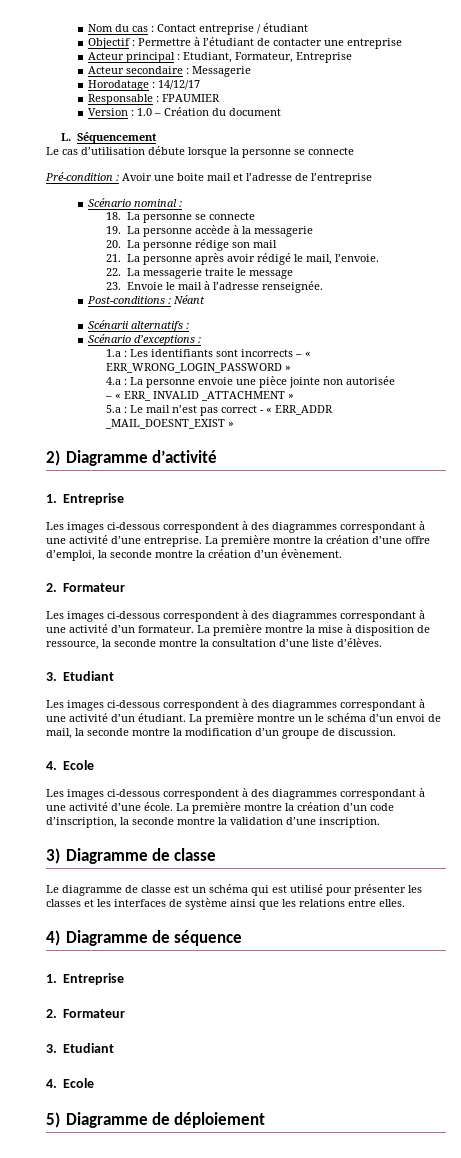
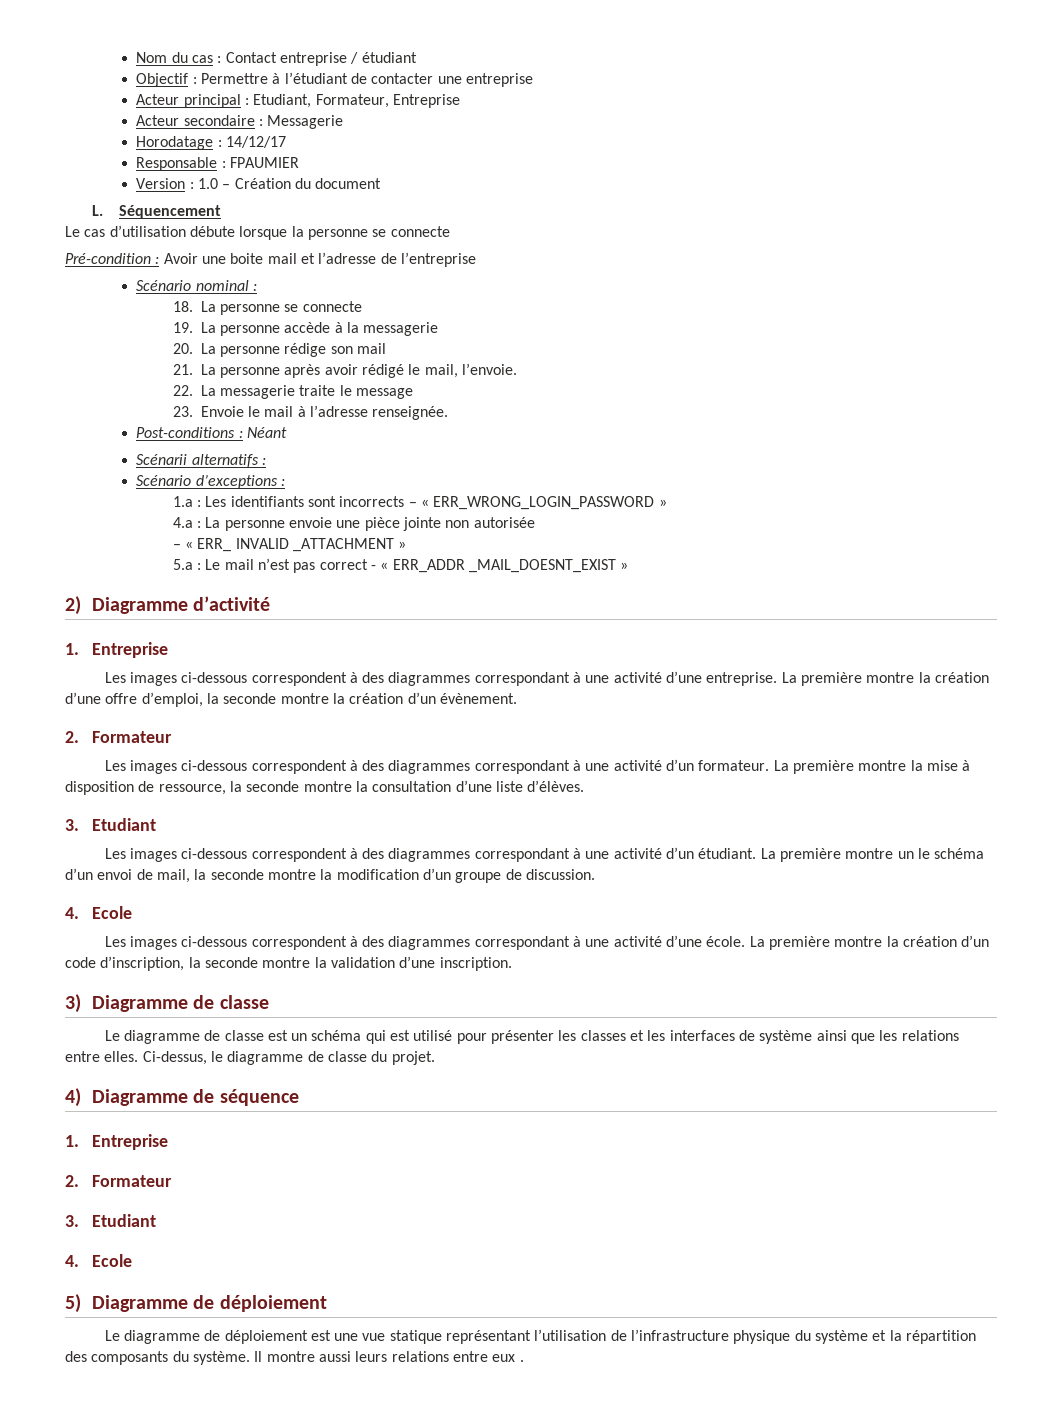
(405, 903) none -> [142,1051,435,1065] Ci-dessus, le diagramme de classe du projet.
(266, 1120) none -> [104,1329,976,1344] [65,1351,524,1365] // Le diagramme de déploiement est une vue statique représentant l’utilisation de l’infrastructure physique du système et la répartition des composants du système. Il montre aussi leurs relations entre eux .

